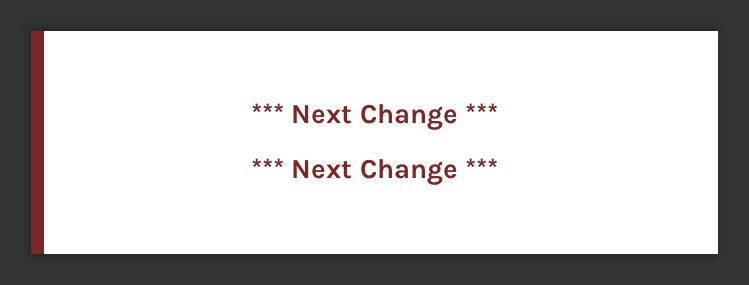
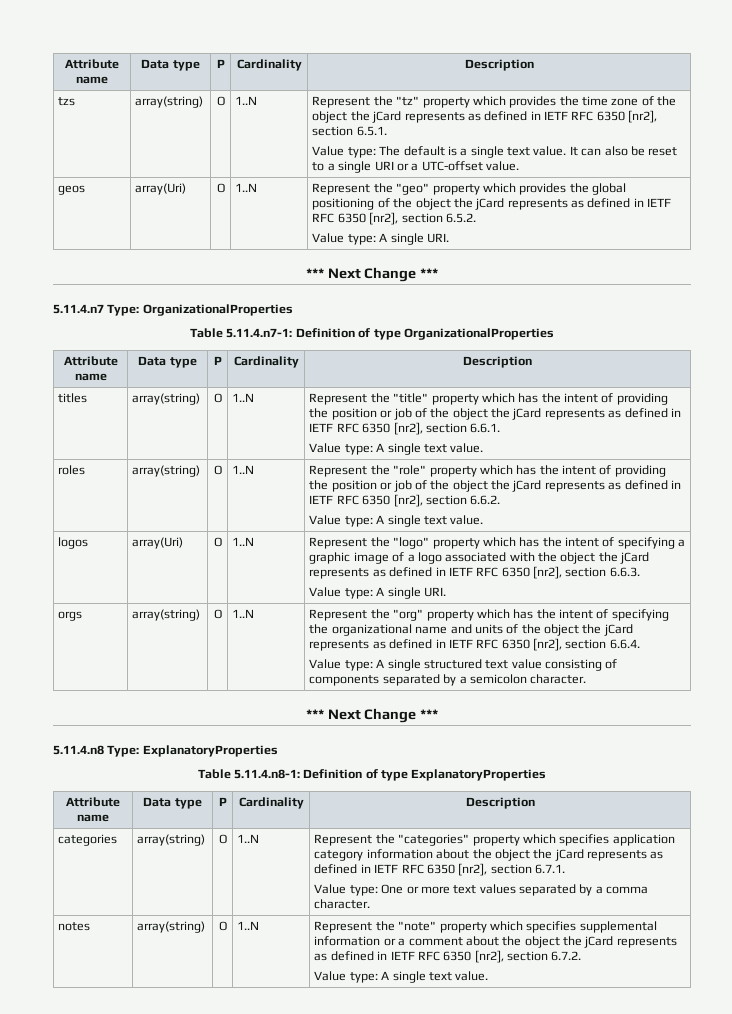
[250,103,499,130] [250,158,499,185] *** Next Change *** // *** Next Change *** -> [65,59,119,69] [76,76,108,84] [141,59,200,71] [216,59,225,68] [236,59,302,71] [464,59,534,71] [58,97,76,106] [135,96,204,108] [216,96,225,106] [235,96,258,105] [312,96,677,108] [312,110,658,123] [312,126,387,136] [312,146,678,158] [312,161,520,173] [58,185,86,195] [135,183,187,195] [216,183,225,193] [235,183,258,192] [312,183,627,195] [312,198,672,210] [312,212,476,225] [312,233,449,245] [305,267,439,282] [53,304,293,316] [190,328,554,340] [63,356,118,366] [74,373,107,381] [138,356,197,368] [213,356,222,365] [233,356,299,368] [463,356,532,368] [58,393,88,403] [132,393,201,405] [213,393,222,403] [232,393,255,402] [309,393,668,405] [309,408,681,420] [309,422,501,435] [309,443,484,455] [58,465,86,475] [132,465,201,477] [213,465,222,475] [232,465,255,474] [309,465,666,477] [309,480,681,492] [309,494,501,507] [309,515,484,527] [58,537,89,549] [132,537,184,549] [213,537,222,547] [232,537,255,546] [309,537,686,549] [309,552,650,564] [309,566,640,579] [309,587,446,599] [58,611,83,621] [132,609,201,621] [213,609,222,619] [232,609,255,618] [309,609,669,621] [309,624,633,636] [309,638,640,651] [309,659,618,671] [309,674,587,686] [305,708,439,723] [53,745,278,757] [197,769,547,781] [66,797,120,807] [77,814,109,822] [143,797,202,809] [218,797,227,806] [238,797,304,809] [465,797,535,809] [58,834,118,846] [137,834,206,846] [218,834,227,844] [237,834,260,843] [314,834,675,846] [314,849,664,861] [314,863,566,876] [314,884,649,896] [314,899,371,909] [58,922,91,931] [137,921,206,933] [218,921,227,931] [237,921,260,930] [314,921,657,933] [314,936,677,948] [314,950,582,963] [314,971,489,983] Attribute name | Data type | P | Cardinality | Description // tzs | array(string) | O | 1..N | Represent the "tz" property which provides the time zone of the object the jCard represents as defined in IETF RFC 6350 [nr2], section 6.5.1. // Value type: The default is a single text value. It can also be reset to a single URI or a UTC-offset value. // geos | array(Uri) | O | 1..N | Represent the "geo" property which provides the global positioning of the object the jCard represents as defined in IETF RFC 6350 [nr2], section 6.5.2. // Value type: A single URI. // *** Next Change *** // 5.11.4.n7 Type: OrganizationalProperties // Table 5.11.4.n7-1: Definition of type OrganizationalProperties // Attribute name | Data type | P | Cardinality | Description // titles | array(string) | O | 1..N | Represent the "title" property which has the intent of providing the position or job of the object the jCard represents as defined in IETF RFC 6350 [nr2], section 6.6.1. // Value type: A single text value. // roles | array(string) | O | 1..N | Represent the "role" property which has the intent of providing the position or job of the object the jCard represents as defined in IETF RFC 6350 [nr2], section 6.6.2. // Value type: A single text value. // logos | array(Uri) | O | 1..N | Represent the "logo" property which has the intent of specifying a graphic image of a logo associated with the object the jCard represents as defined in IETF RFC 6350 [nr2], section 6.6.3. // Value type: A single URI. // orgs | array(string) | O | 1..N | Represent the "org" property which has the intent of specifying the organizational name and units of the object the jCard represents as defined in IETF RFC 6350 [nr2], section 6.6.4. // Value type: A single structured text value consisting of components separated by a semicolon character. // *** Next Change *** // 5.11.4.n8 Type: ExplanatoryProperties // Table 5.11.4.n8-1: Definition of type ExplanatoryProperties // Attribute name | Data type | P | Cardinality | Description // categories | array(string) | O | 1..N | Represent the "categories" property which specifies application category information about the object the jCard represents as defined in IETF RFC 6350 [nr2], section 6.7.1. // Value type: One or more text values separated by a comma character. // notes | array(string) | O | 1..N | Represent the "note" property which specifies supplemental information or a comment about the object the jCard represents as defined in IETF RFC 6350 [nr2], section 6.7.2. // Value type: A single text value.

